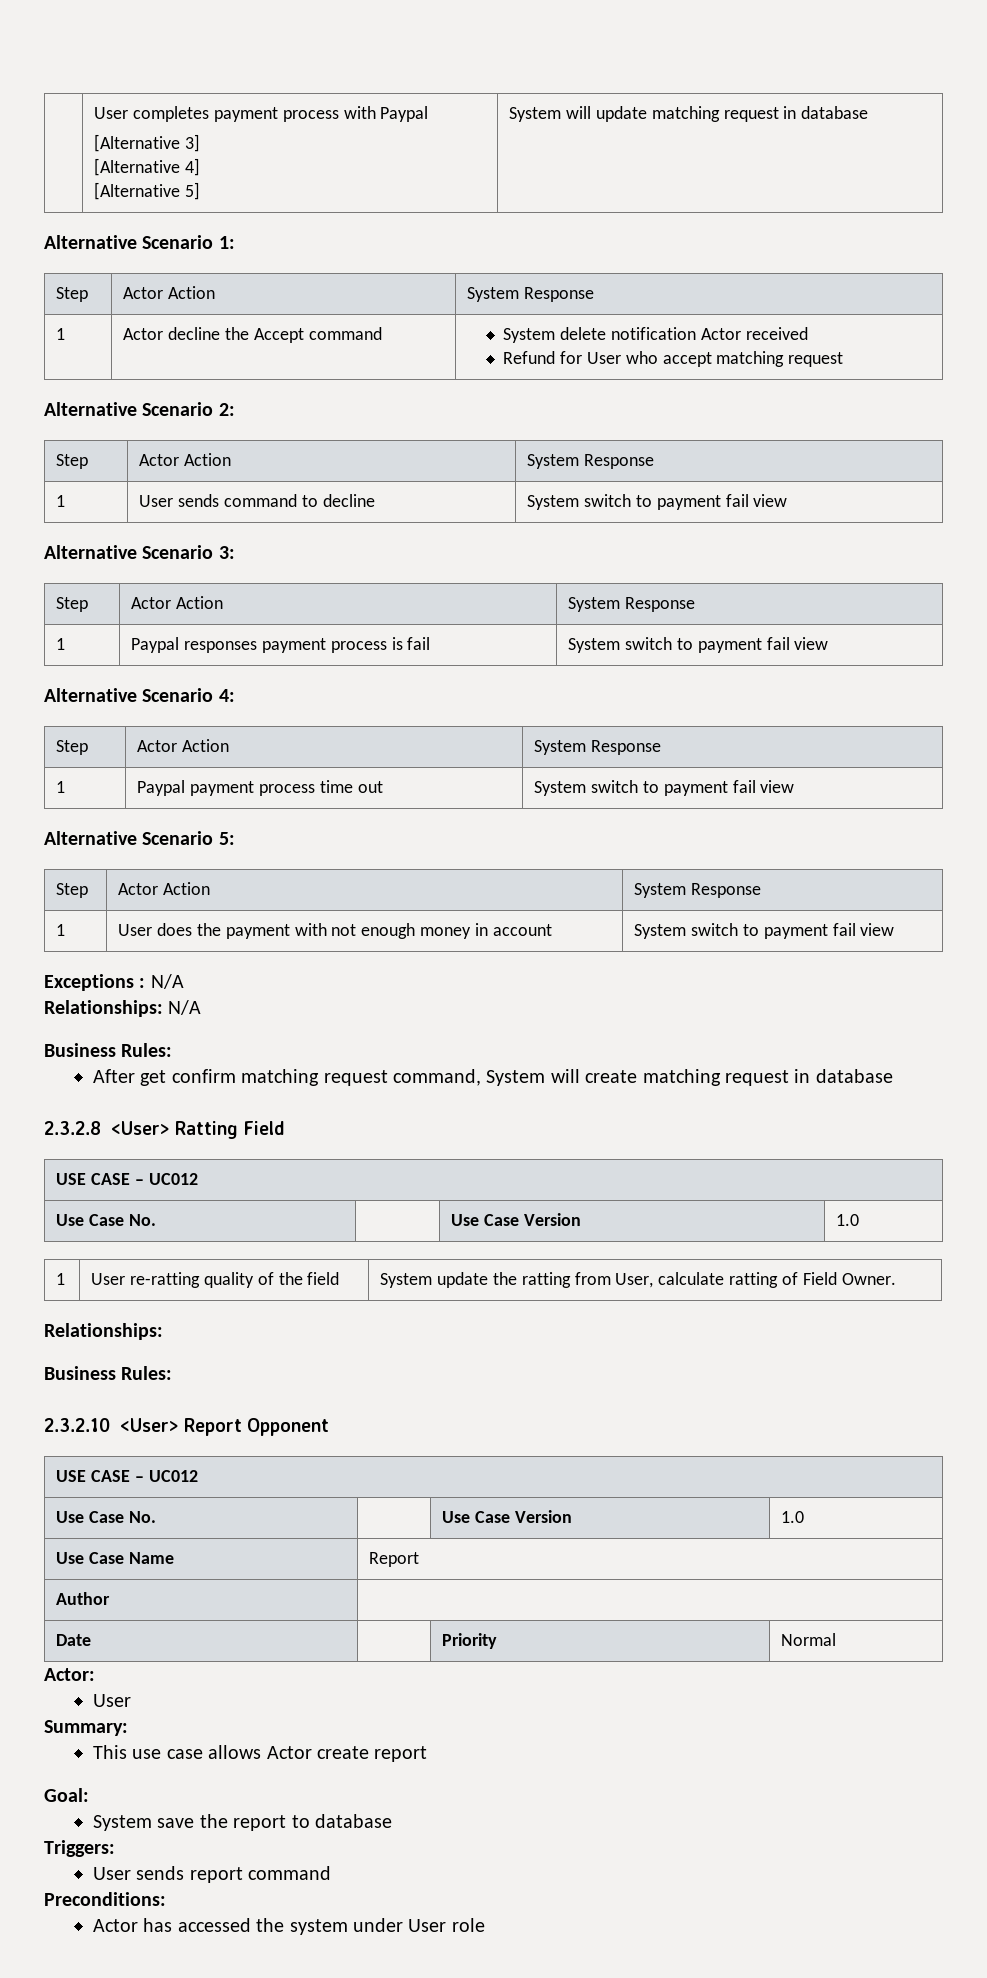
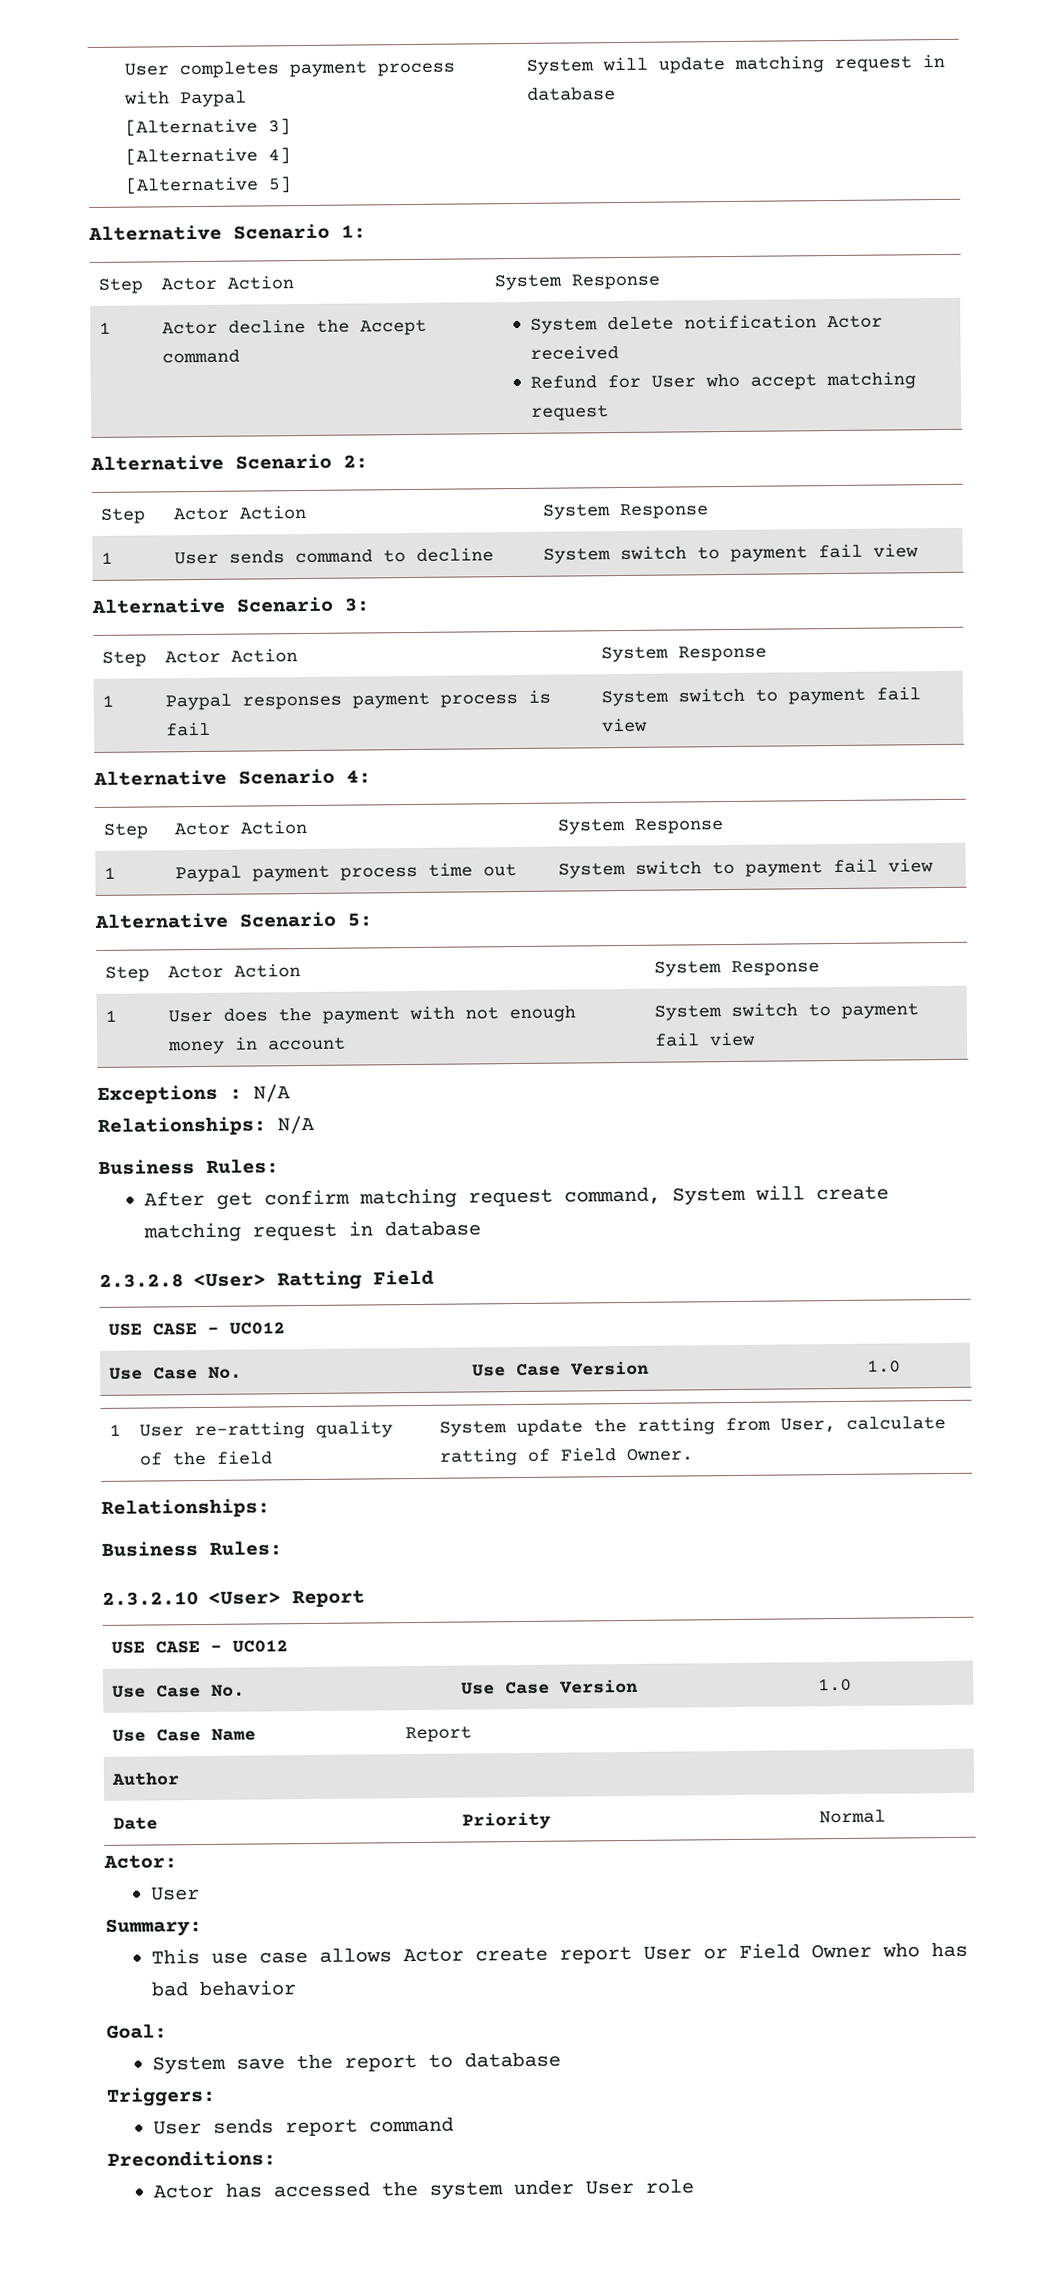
[247,1418,330,1436] Opponent -> (366, 1598) none
(428, 1754) none -> [642,1941,968,1960] [150,1980,297,1997] User or Field Owner who has bad behavior

